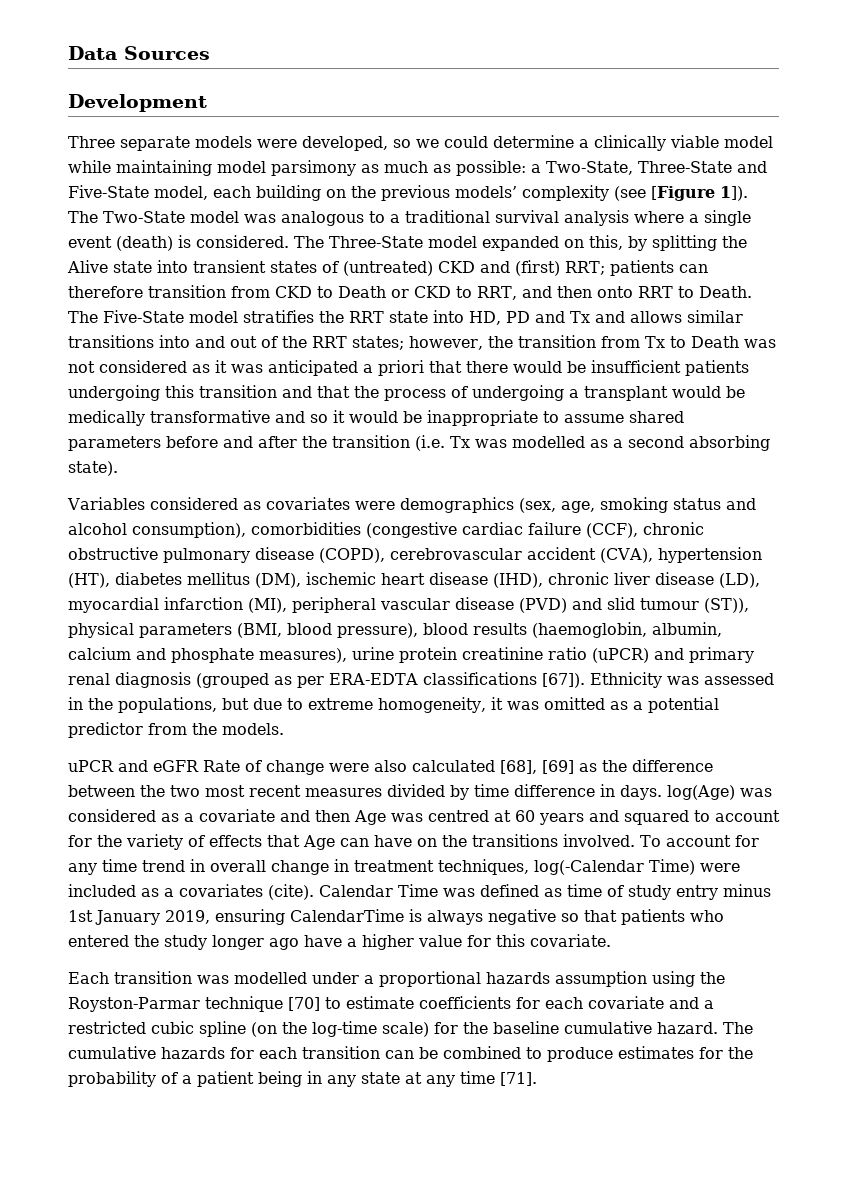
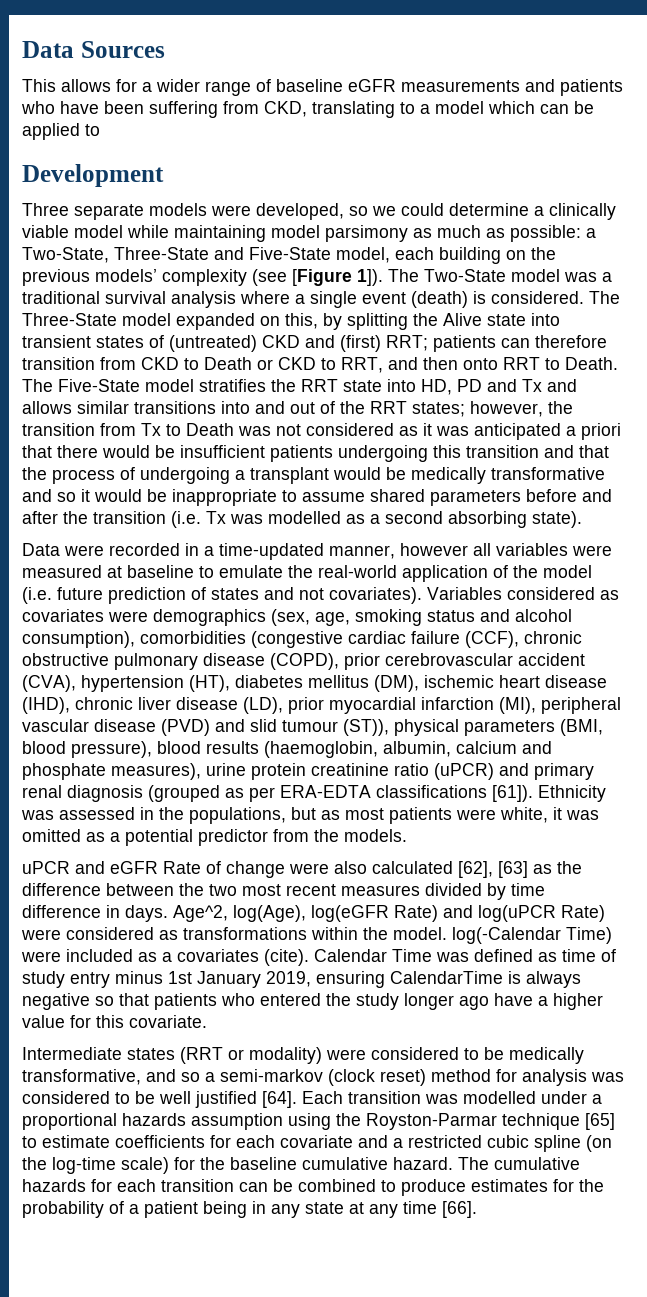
(210, 53) none -> [22,79,623,96] [21,101,594,118] [22,123,100,140] // This allows for a wider range of baseline eGFR measurements and patients who have been suffering from CKD, translating to a model which can be applied to
[281,211,385,226] analogous to -> (597, 277) none
(118, 468) none -> [22,543,612,560] [22,565,592,582] [22,587,422,604] Data were recorded in a time-updated manner, however all variables were measured at baseline to emulate the real-world application of the model (i.e. future prediction of states and not covariates).
(385, 555) none -> [344,653,380,670] prior
(760, 580) none -> [288,697,324,714] prior
[541,673,585,688] [67]). -> [492,785,533,802] [61]).
[253,697,486,713] due to extreme homogeneity, -> [321,807,548,824] as most patients were white,
[500,760,574,774] [68], [69] -> [458,861,528,878] [62], [63]
[667,785,772,800] [68,809,780,825] [68,834,759,850] [68,859,529,875] log(Age) was considered as a covariate and then Age was centred at 60 years and squared to account for the variety of effects that Age can have on the transitions involved. To account for any time trend in overall change in treatment techniques, -> [173,905,605,922] [21,927,447,940] Age^2, log(Age), log(eGFR Rate) and log(uPCR Rate) were considered as transformations within the model.
(611, 940) none -> [22,1047,584,1064] [22,1069,624,1086] [22,1091,297,1108] Intermediate states (RRT or modality) were considered to be medically transformative, and so a semi-markov (clock reset) method for analysis was considered to be well justified [64].
[288,997,320,1011] [70] -> [585,1113,615,1130] [65]
[500,1072,537,1086] [71]. -> [442,1201,477,1218] [66].

